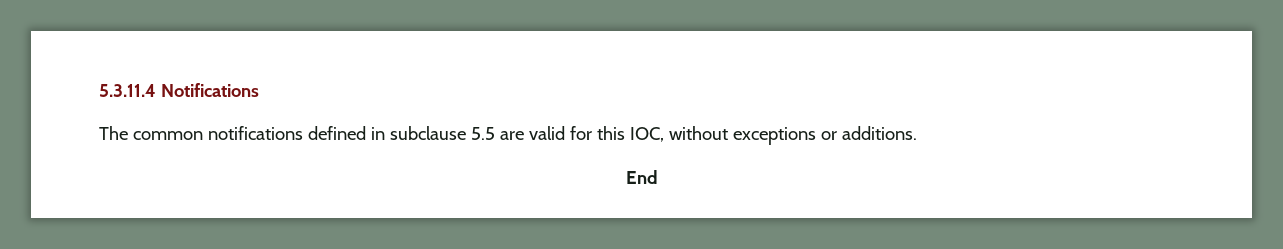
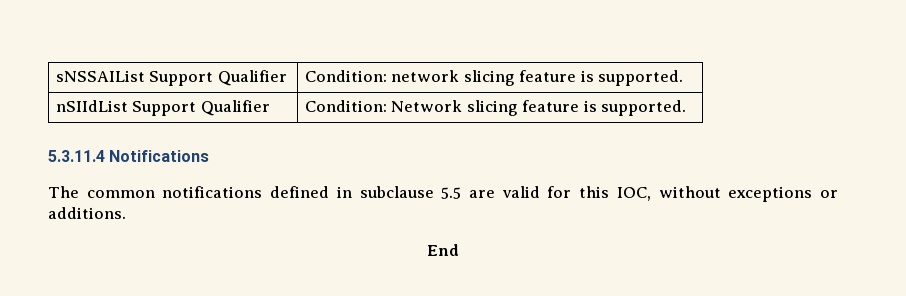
(99, 90) none -> [55,70,287,86] [304,70,683,86] [55,100,270,116] [304,100,686,116] sNSSAIList Support Qualifier | Condition: network slicing feature is supported. // nSIIdList Support Qualifier | Condition: Network slicing feature is supported. //

